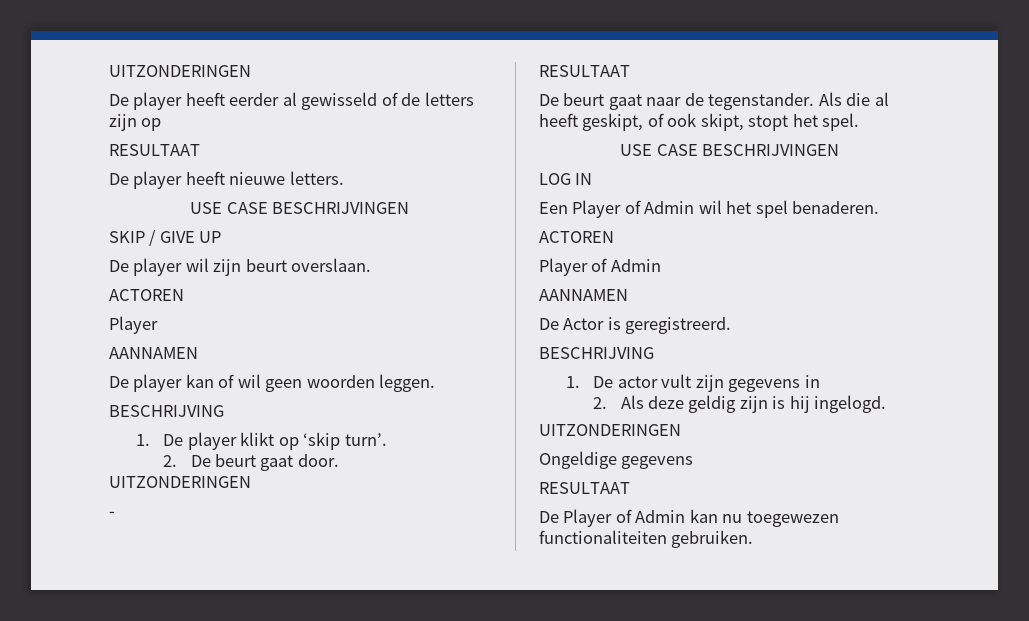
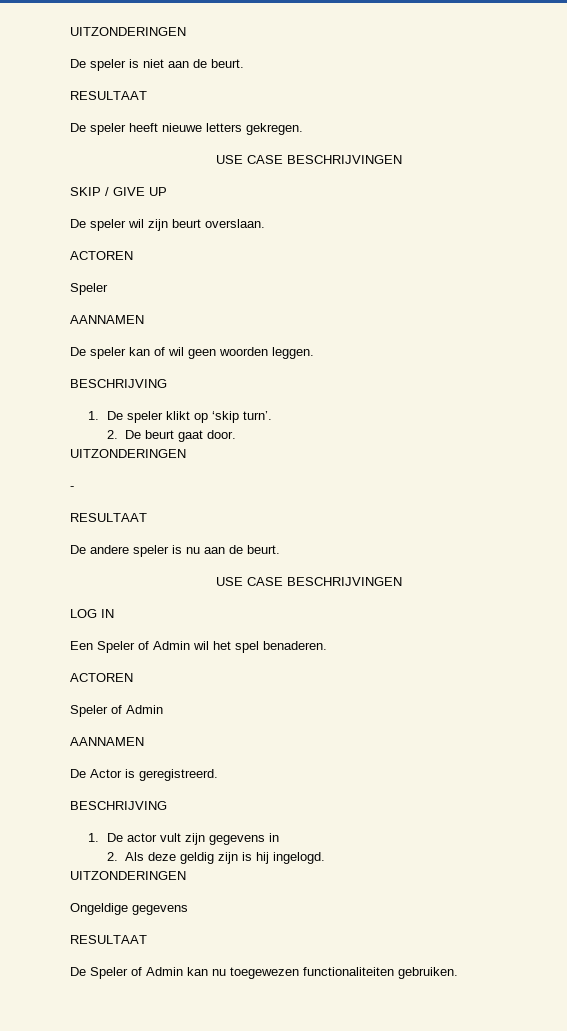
[133,92,474,110] [109,114,162,131] [109,144,200,156] [109,171,183,189] player heeft eerder al gewisseld of de letters zijn op // RESULTAAT // De player -> [90,59,244,71] [70,91,147,100] [70,123,126,135] speler is niet aan de beurt. // RESULTAAT // De speler
[289,171,344,185] letters. -> [206,123,303,135] letters gekregen.
[133,258,183,276] player -> [90,219,126,231] speler
[109,316,158,334] [109,347,198,359] [109,374,183,392] Player // AANNAMEN // De player -> [70,283,108,295] [70,315,144,324] [70,347,126,359] Speler // AANNAMEN // De speler
[187,432,237,450] player -> [126,411,163,423] speler
[563,92,889,110] [539,113,860,131] beurt gaat naar de tegenstander. Als die al heeft geskipt, of ook skipt, stopt het spel. -> [90,545,280,557] andere speler is nu aan de beurt.
[572,200,622,218] Player -> [97,641,135,653] Speler
[539,258,588,276] Player -> [70,705,108,717] Speler
[563,509,613,527] Player -> [90,967,128,979] Speler

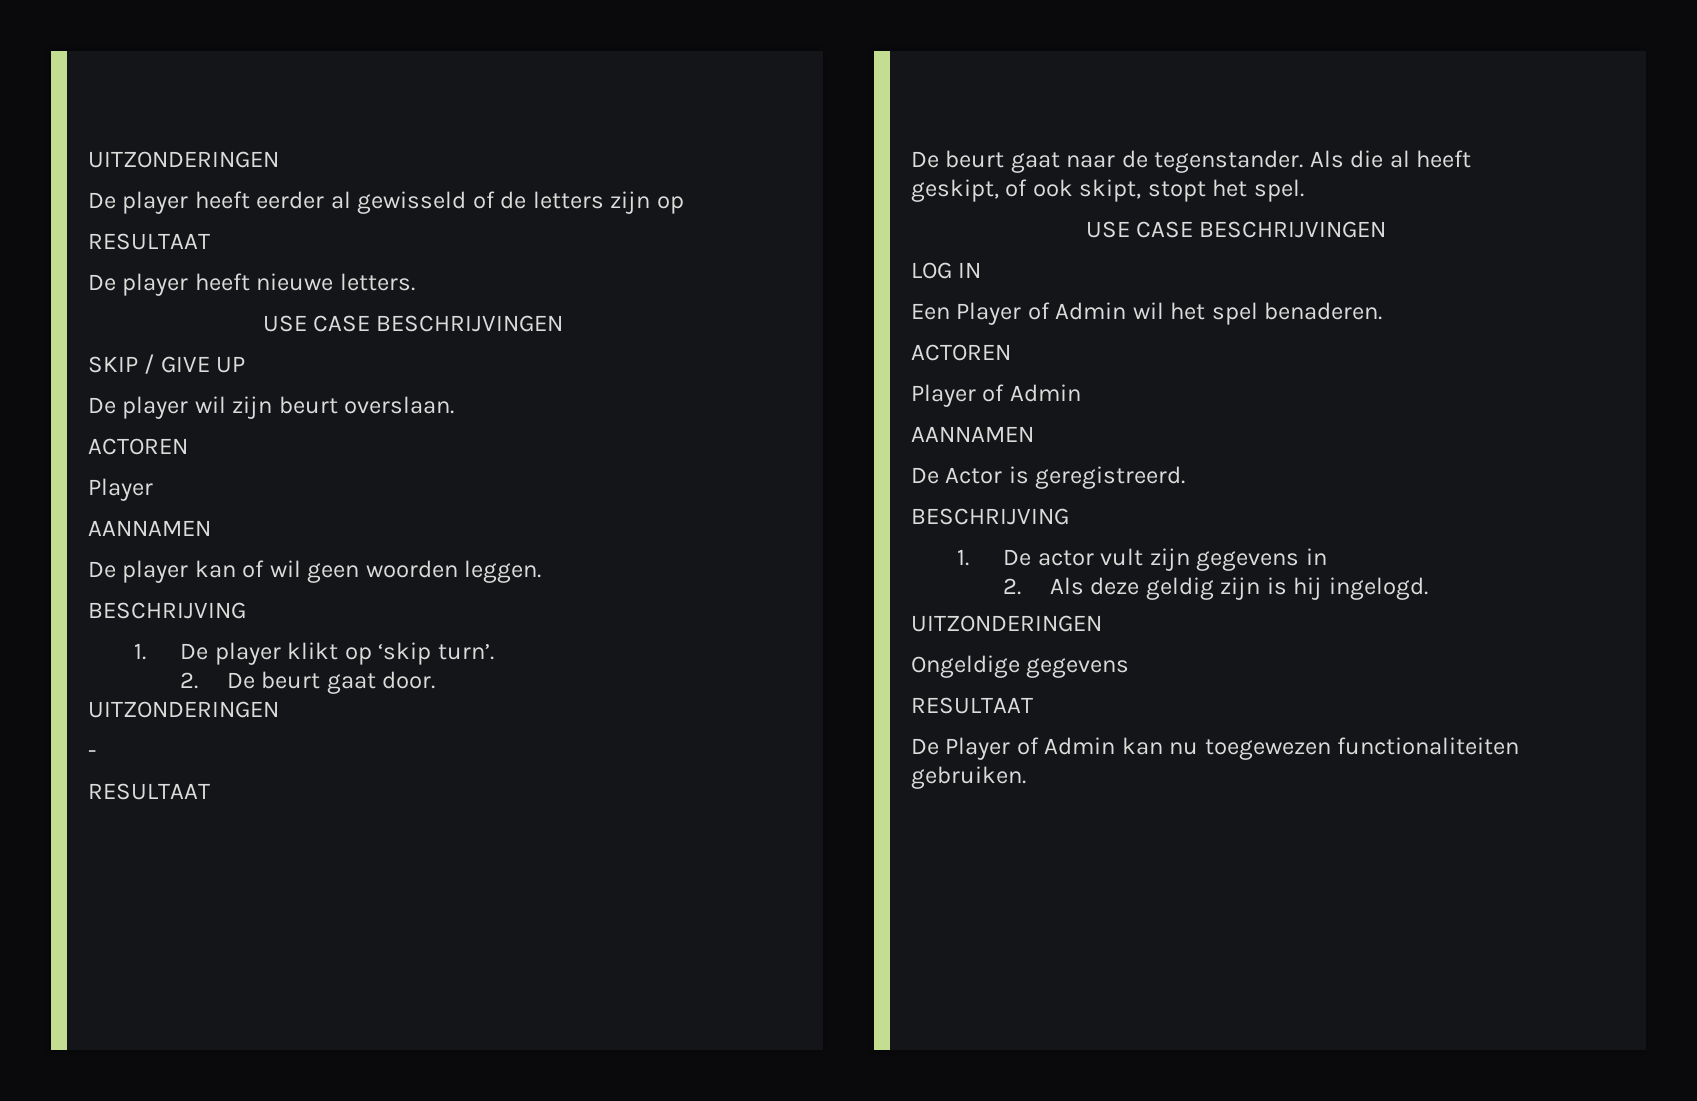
[90,59,244,71] [70,91,147,100] [70,123,126,135] speler is niet aan de beurt. // RESULTAAT // De speler -> [122,191,684,214] [88,233,210,250] [88,273,189,296] player heeft eerder al gewisseld of de letters zijn op // RESULTAAT // De player
[206,123,303,135] letters gekregen. -> [339,273,415,291] letters.
[90,219,126,231] speler -> [122,396,189,419] player
[70,283,108,295] [70,315,144,324] [70,347,126,359] Speler // AANNAMEN // De speler -> [88,478,153,501] [88,520,211,536] [88,560,189,583] Player // AANNAMEN // De player
[126,411,163,423] speler -> [214,642,281,665] player
[90,545,280,557] andere speler is nu aan de beurt. -> [945,150,1472,173] [911,179,1304,202] beurt gaat naar de tegenstander. Als die al heeft geskipt, of ook skipt, stopt het spel.
[97,641,135,653] Speler -> [956,302,1022,325] Player
[70,705,108,717] Speler -> [911,384,976,407] Player
[90,967,128,979] Speler -> [945,737,1011,760] Player

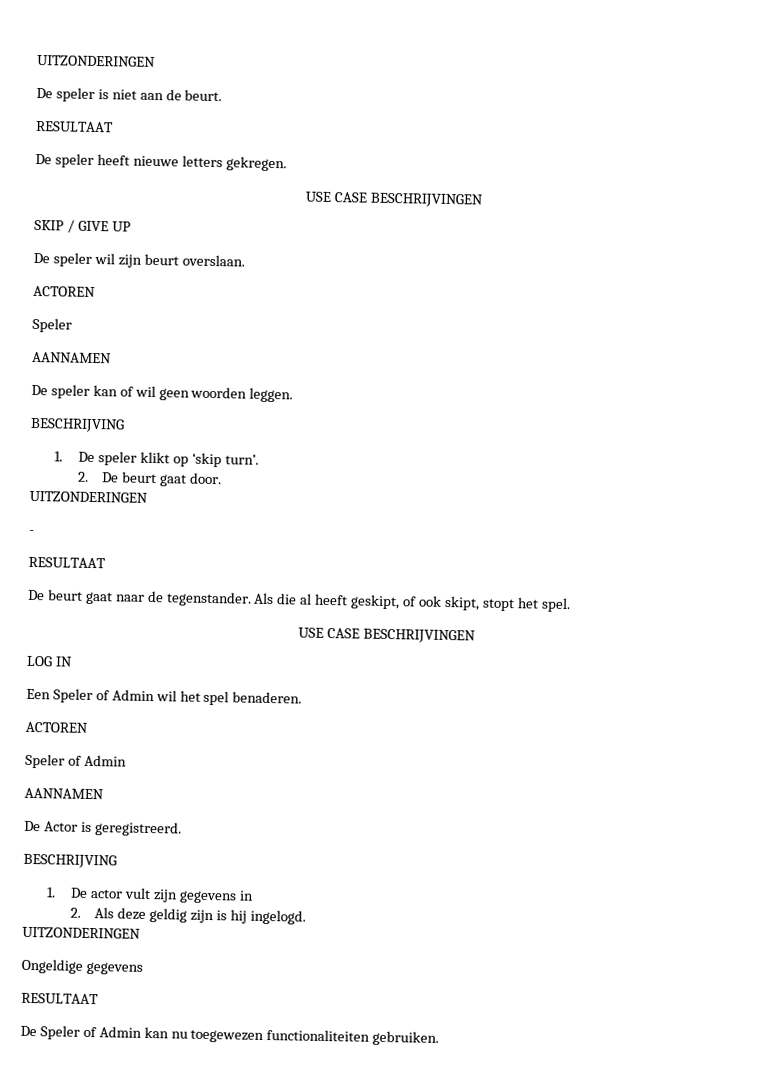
[122,191,684,214] [88,233,210,250] [88,273,189,296] player heeft eerder al gewisseld of de letters zijn op // RESULTAAT // De player -> [55,87,223,102] [35,120,114,133] [35,153,94,168] speler is niet aan de beurt. // RESULTAAT // De speler
[339,273,415,291] letters. -> [181,155,287,172] letters gekregen.
[122,396,189,419] player -> [52,252,92,267] speler
[88,478,153,501] [88,520,211,536] [88,560,189,583] Player // AANNAMEN // De player -> [32,317,72,333] [32,351,112,364] [31,384,90,399] Speler // AANNAMEN // De speler
[214,642,281,665] player -> [98,451,138,466] speler
[956,302,1022,325] Player -> [52,688,93,704] Speler
[911,384,976,407] Player -> [25,753,65,769] Speler
[945,737,1011,760] Player -> [39,1025,80,1040] Speler

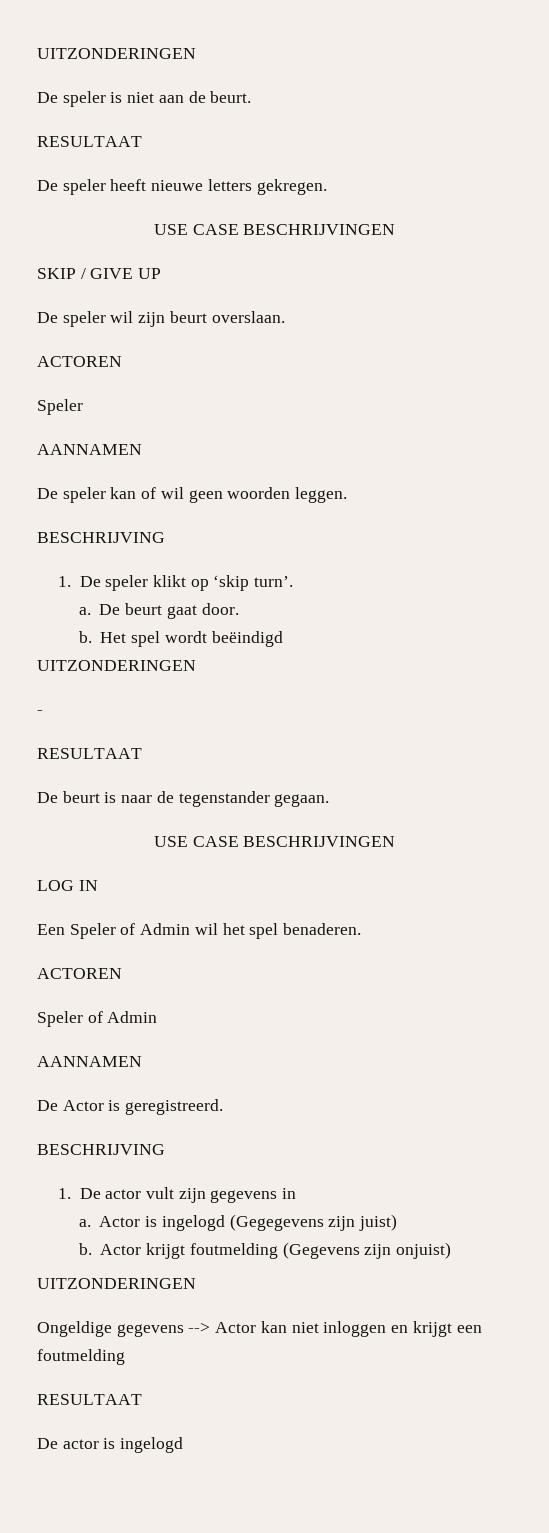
[78,471,90,482] 2. -> [78,607,91,615] a.
(223, 478) none -> [78,631,283,647] // b. Het spel wordt beëindigd
[84,591,113,605] gaat -> [104,792,117,803] is
[165,591,571,613] tegenstander. Als die al heeft geskipt, of ook skipt, stopt het spel. -> [178,791,330,807] tegenstander gegaan.
[70,907,306,925] [22,926,141,939] [21,958,143,975] [21,992,99,1005] [20,1025,440,1046] 2. Als deze geldig zijn is hij ingelogd. // UITZONDERINGEN // Ongeldige gegevens // RESULTAAT // De Speler of Admin kan nu toegewezen functionaliteiten gebruiken. -> [78,1214,398,1231] [78,1242,451,1259] [37,1278,196,1289] [37,1321,482,1337] [37,1349,125,1365] [37,1394,142,1405] [37,1437,184,1453] a. Actor is ingelogd (Gegegevens zijn juist) // b. Actor krijgt foutmelding (Gegevens zijn onjuist) // UITZONDERINGEN // Ongeldige gegevens --> Actor kan niet inloggen en krijgt een foutmelding // RESULTAAT // De actor is ingelogd

